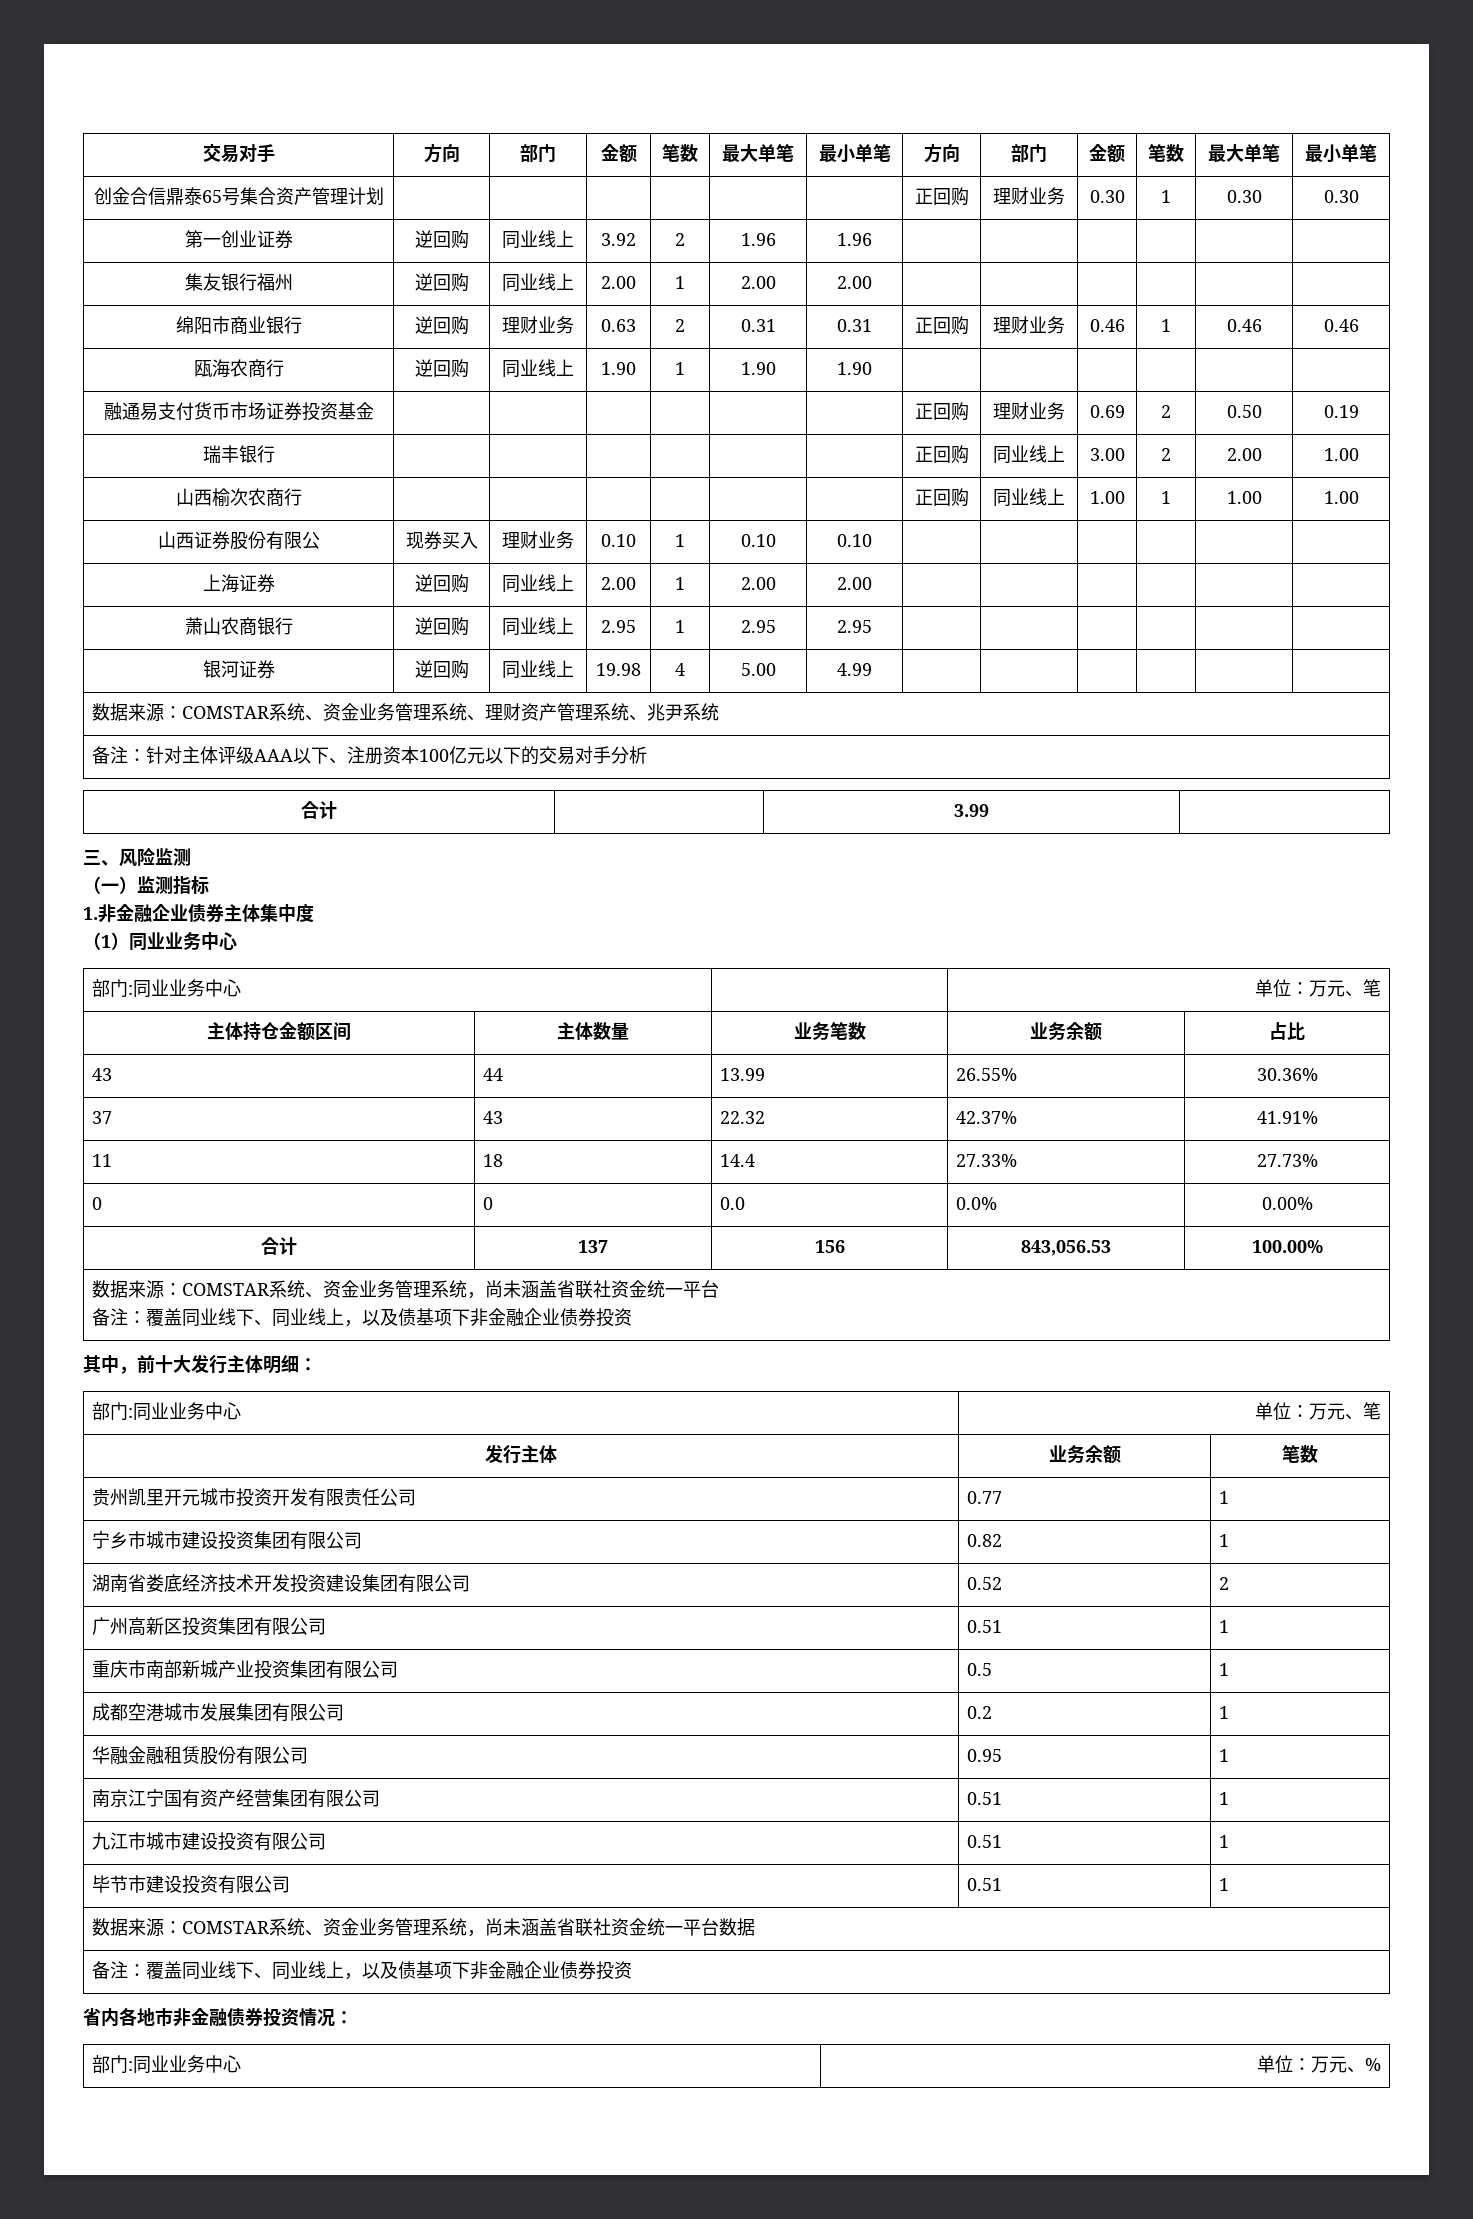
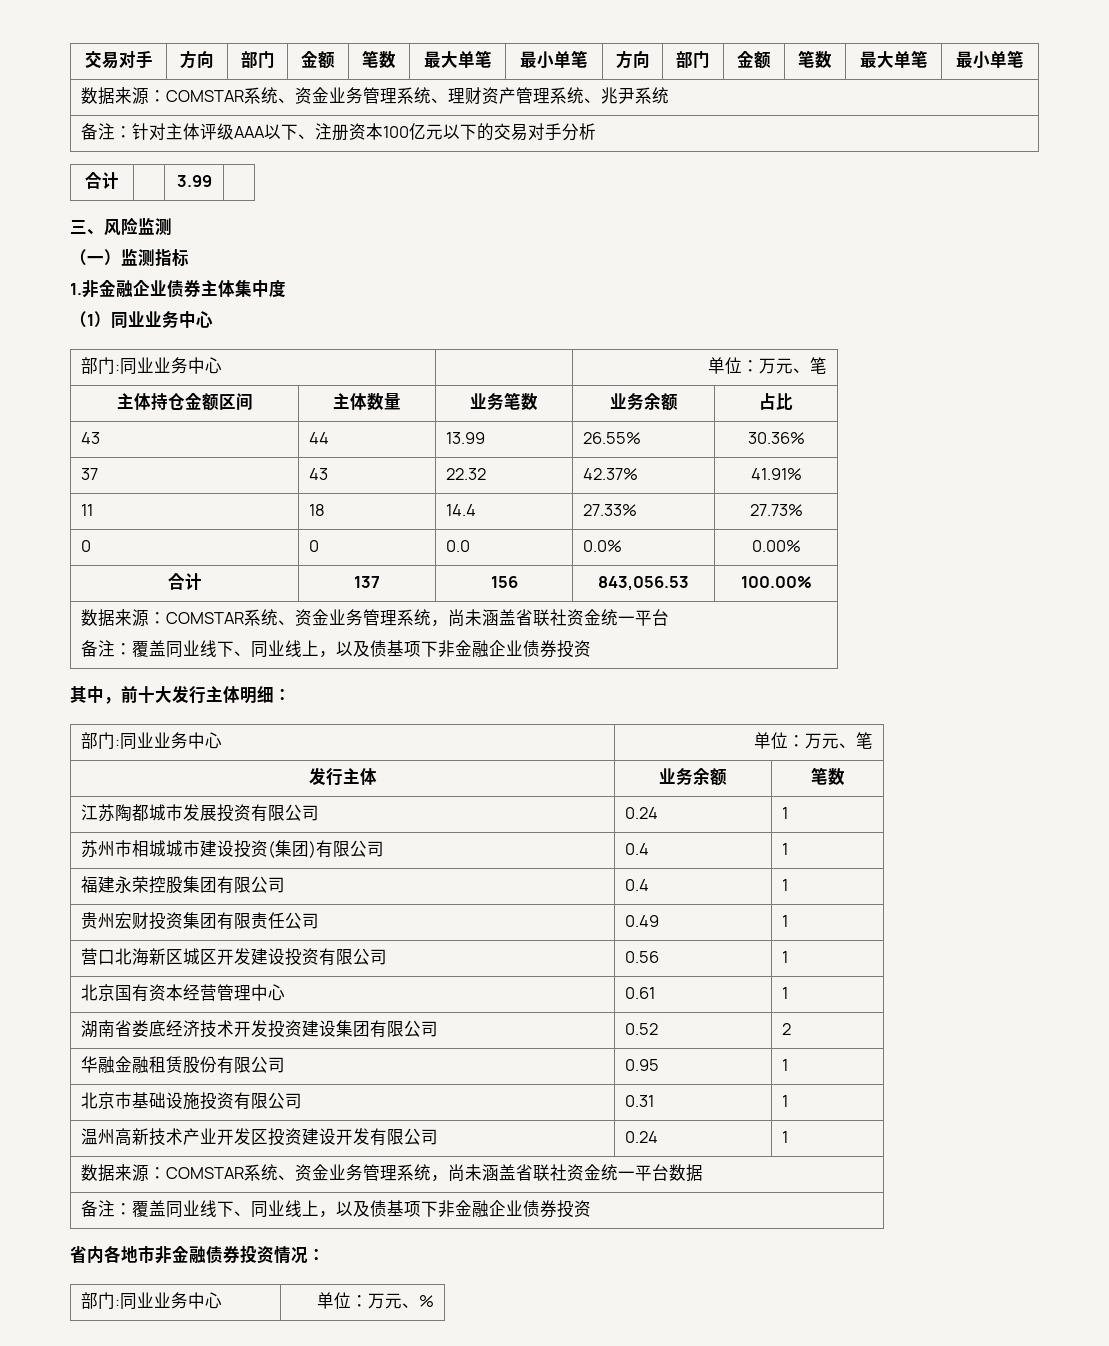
[93,187,384,206] [914,187,969,206] [993,187,1065,205] [1089,190,1125,203] [1161,190,1171,203] [1226,190,1262,203] [1323,190,1359,203] [184,230,293,249] [414,230,469,249] [502,230,574,249] [601,233,636,246] [675,233,685,246] [740,233,776,246] [837,233,872,246] [184,273,293,291] [414,273,469,292] [502,273,574,292] [601,276,636,289] [675,276,685,289] [740,276,776,289] [837,276,872,289] [175,316,302,334] [414,316,469,335] [502,316,574,334] [601,319,636,332] [675,319,685,332] [740,319,776,332] [837,319,872,332] [914,316,969,335] [993,316,1065,334] [1089,319,1125,332] [1161,319,1171,332] [1226,319,1262,332] [1323,319,1359,332] [193,359,284,378] [414,359,469,378] [502,359,574,378] [601,362,636,375] [675,362,685,375] [740,362,776,375] [837,362,872,375] [103,402,374,421] [914,402,969,421] [993,402,1065,420] [1089,405,1125,418] [1161,405,1171,418] [1226,405,1262,418] [1323,405,1359,418] [202,445,275,463] [914,445,969,464] [993,445,1065,464] [1089,448,1125,461] [1161,448,1171,461] [1226,448,1262,461] [1323,448,1359,461] [175,488,302,506] [914,488,969,507] [993,488,1065,507] [1089,491,1125,504] [1161,491,1171,504] [1226,491,1262,504] [1323,491,1359,504] [157,531,320,550] [405,531,478,550] [502,531,574,549] [601,534,636,547] [675,534,685,547] [740,534,776,547] [837,534,872,547] [202,574,275,593] [414,574,469,593] [502,574,574,593] [601,577,636,590] [675,577,685,590] [740,577,776,590] [837,577,872,590] [184,617,293,635] [414,617,469,636] [502,617,574,636] [601,620,636,633] [675,620,685,633] [740,620,776,633] [837,620,872,633] [202,660,275,679] [414,660,469,679] [502,660,574,679] [596,663,641,676] [675,663,685,676] [740,663,776,676] [837,663,872,676] // 创金合信鼎泰65号集合资产管理计划 | | | | | | | 正回购 | 理财业务 | 0.30 | 1 | 0.30 | 0.30 // 第一创业证券 | 逆回购 | 同业线上 | 3.92 | 2 | 1.96 | 1.96 | | | | | | // 集友银行福州 | 逆回购 | 同业线上 | 2.00 | 1 | 2.00 | 2.00 | | | | | | // 绵阳市商业银行 | 逆回购 | 理财业务 | 0.63 | 2 | 0.31 | 0.31 | 正回购 | 理财业务 | 0.46 | 1 | 0.46 | 0.46 // 瓯海农商行 | 逆回购 | 同业线上 | 1.90 | 1 | 1.90 | 1.90 | | | | | | // 融通易支付货币市场证券投资基金 | | | | | | | 正回购 | 理财业务 | 0.69 | 2 | 0.50 | 0.19 // 瑞丰银行 | | | | | | | 正回购 | 同业线上 | 3.00 | 2 | 2.00 | 1.00 // 山西榆次农商行 | | | | | | | 正回购 | 同业线上 | 1.00 | 1 | 1.00 | 1.00 // 山西证券股份有限公 | 现券买入 | 理财业务 | 0.10 | 1 | 0.10 | 0.10 | | | | | | // 上海证券 | 逆回购 | 同业线上 | 2.00 | 1 | 2.00 | 2.00 | | | | | | // 萧山农商银行 | 逆回购 | 同业线上 | 2.95 | 1 | 2.95 | 2.95 | | | | | | // 银河证券 | 逆回购 | 同业线上 | 19.98 | 4 | 5.00 | 4.99 | | | | | | -> (1024, 59) none
[92,1488,309,1507] 贵州凯里开元城市投资开发 -> [81,804,320,822] [625,807,659,819] [782,807,789,819] [81,840,385,858] [625,843,650,855] [782,843,789,855] [81,876,286,894] [625,879,650,891] [782,879,789,891] [81,912,218,930] 江苏陶都城市发展投资有限公司 | 0.24 | 1 // 苏州市相城城市建设投资(集团)有限公司 | 0.4 | 1 // 福建永荣控股集团有限公司 | 0.4 | 1 // 贵州宏财投资集团
[967,1491,1003,1504] [1219,1491,1230,1504] [92,1531,363,1550] [967,1534,1003,1547] 0.77 | 1 // 宁乡市城市建设投资集团有限公司 | 0.82 -> [625,915,660,927] [782,915,789,927] [81,948,388,966] [625,951,660,963] [782,951,789,963] [81,984,286,1002] [625,987,656,999] 0.49 | 1 // 营口北海新区城区开发建设投资有限公司 | 0.56 | 1 // 北京国有资本经营管理中心 | 0.61
[92,1617,327,1636] [967,1620,1003,1633] [1219,1620,1230,1633] [92,1660,399,1679] [967,1663,993,1676] [1219,1663,1230,1676] [92,1703,345,1722] [967,1706,993,1719] [1219,1706,1230,1719] // 广州高新区投资集团有限公司 | 0.51 | 1 // 重庆市南部新城产业投资集团有限公司 | 0.5 | 1 // 成都空港城市发展集团有限公司 | 0.2 | 1 -> (792, 1029) none
[92,1789,381,1808] [967,1792,1003,1805] [1219,1792,1230,1805] [92,1832,327,1851] [967,1835,1003,1848] [1219,1835,1230,1848] [92,1875,291,1894] [967,1878,1003,1891] 南京江宁国有资产经营集团有限公司 | 0.51 | 1 // 九江市城市建设投资有限公司 | 0.51 | 1 // 毕节市建设投资有限公司 | 0.51 -> [81,1092,303,1110] [625,1095,655,1107] [782,1095,789,1107] [81,1128,439,1146] [625,1131,659,1143] 北京市基础设施投资有限公司 | 0.31 | 1 // 温州高新技术产业开发区投资建设开发有限公司 | 0.24

